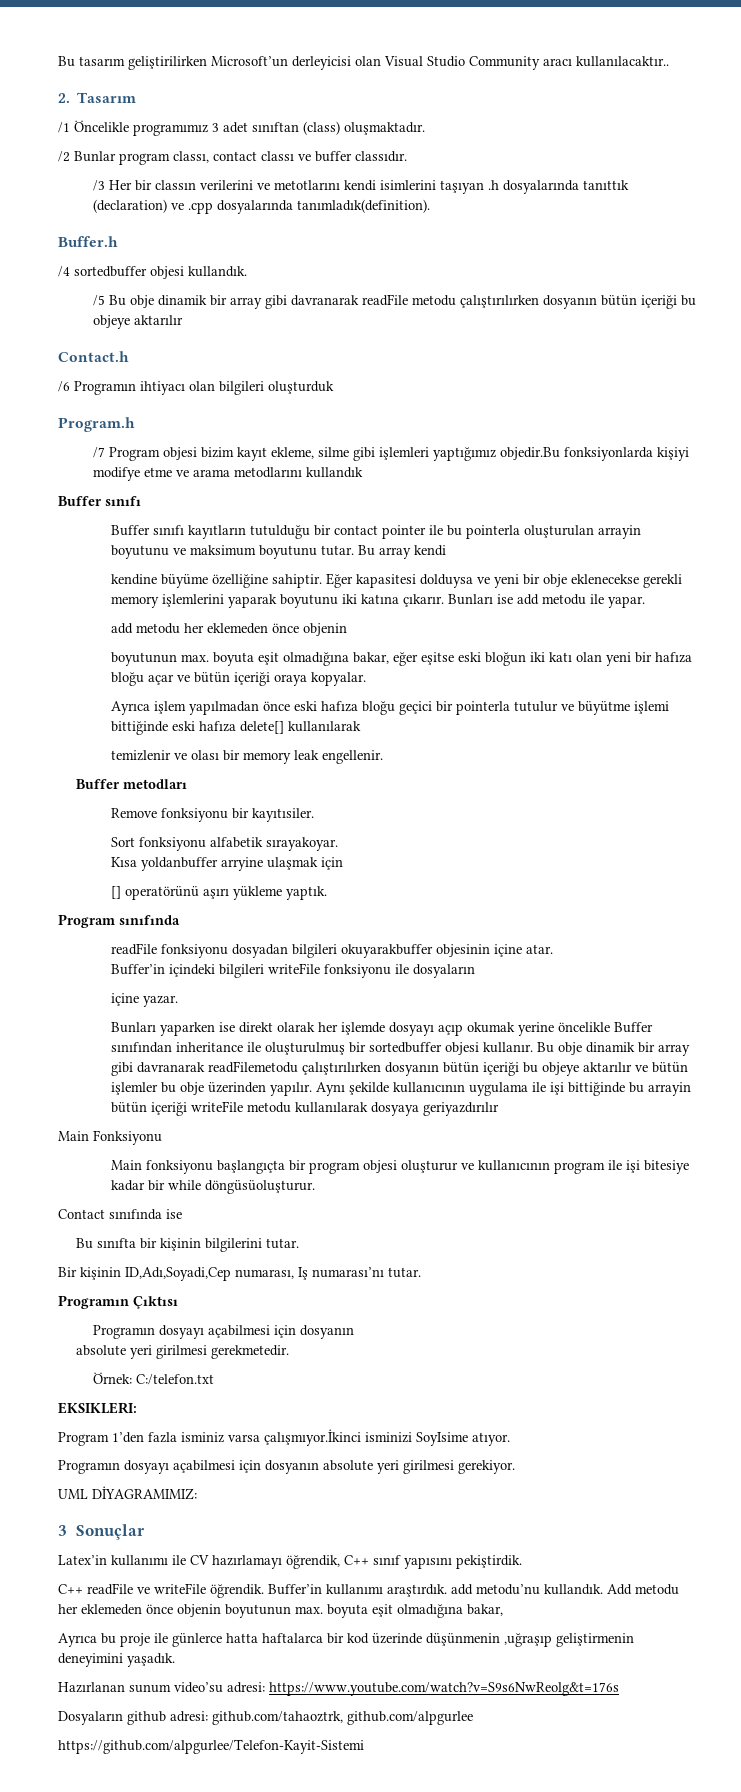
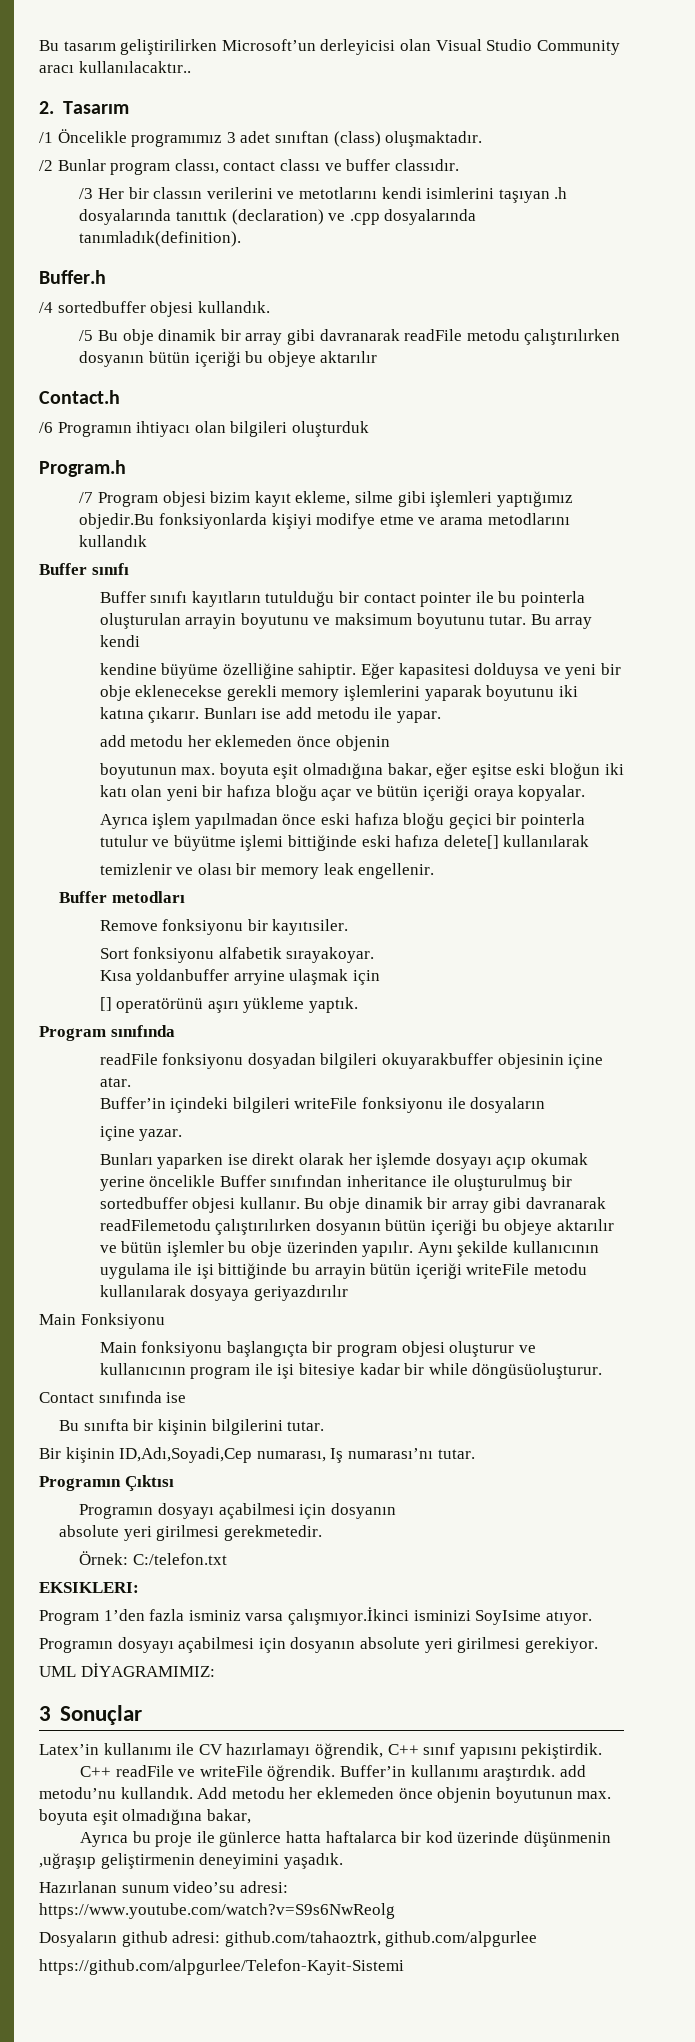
[269,1682,619,1696] https://www.youtube.com/watch?v=S9s6NwReolg&t=176s -> [39,1903,395,1919] https://www.youtube.com/watch?v=S9s6NwReolg

